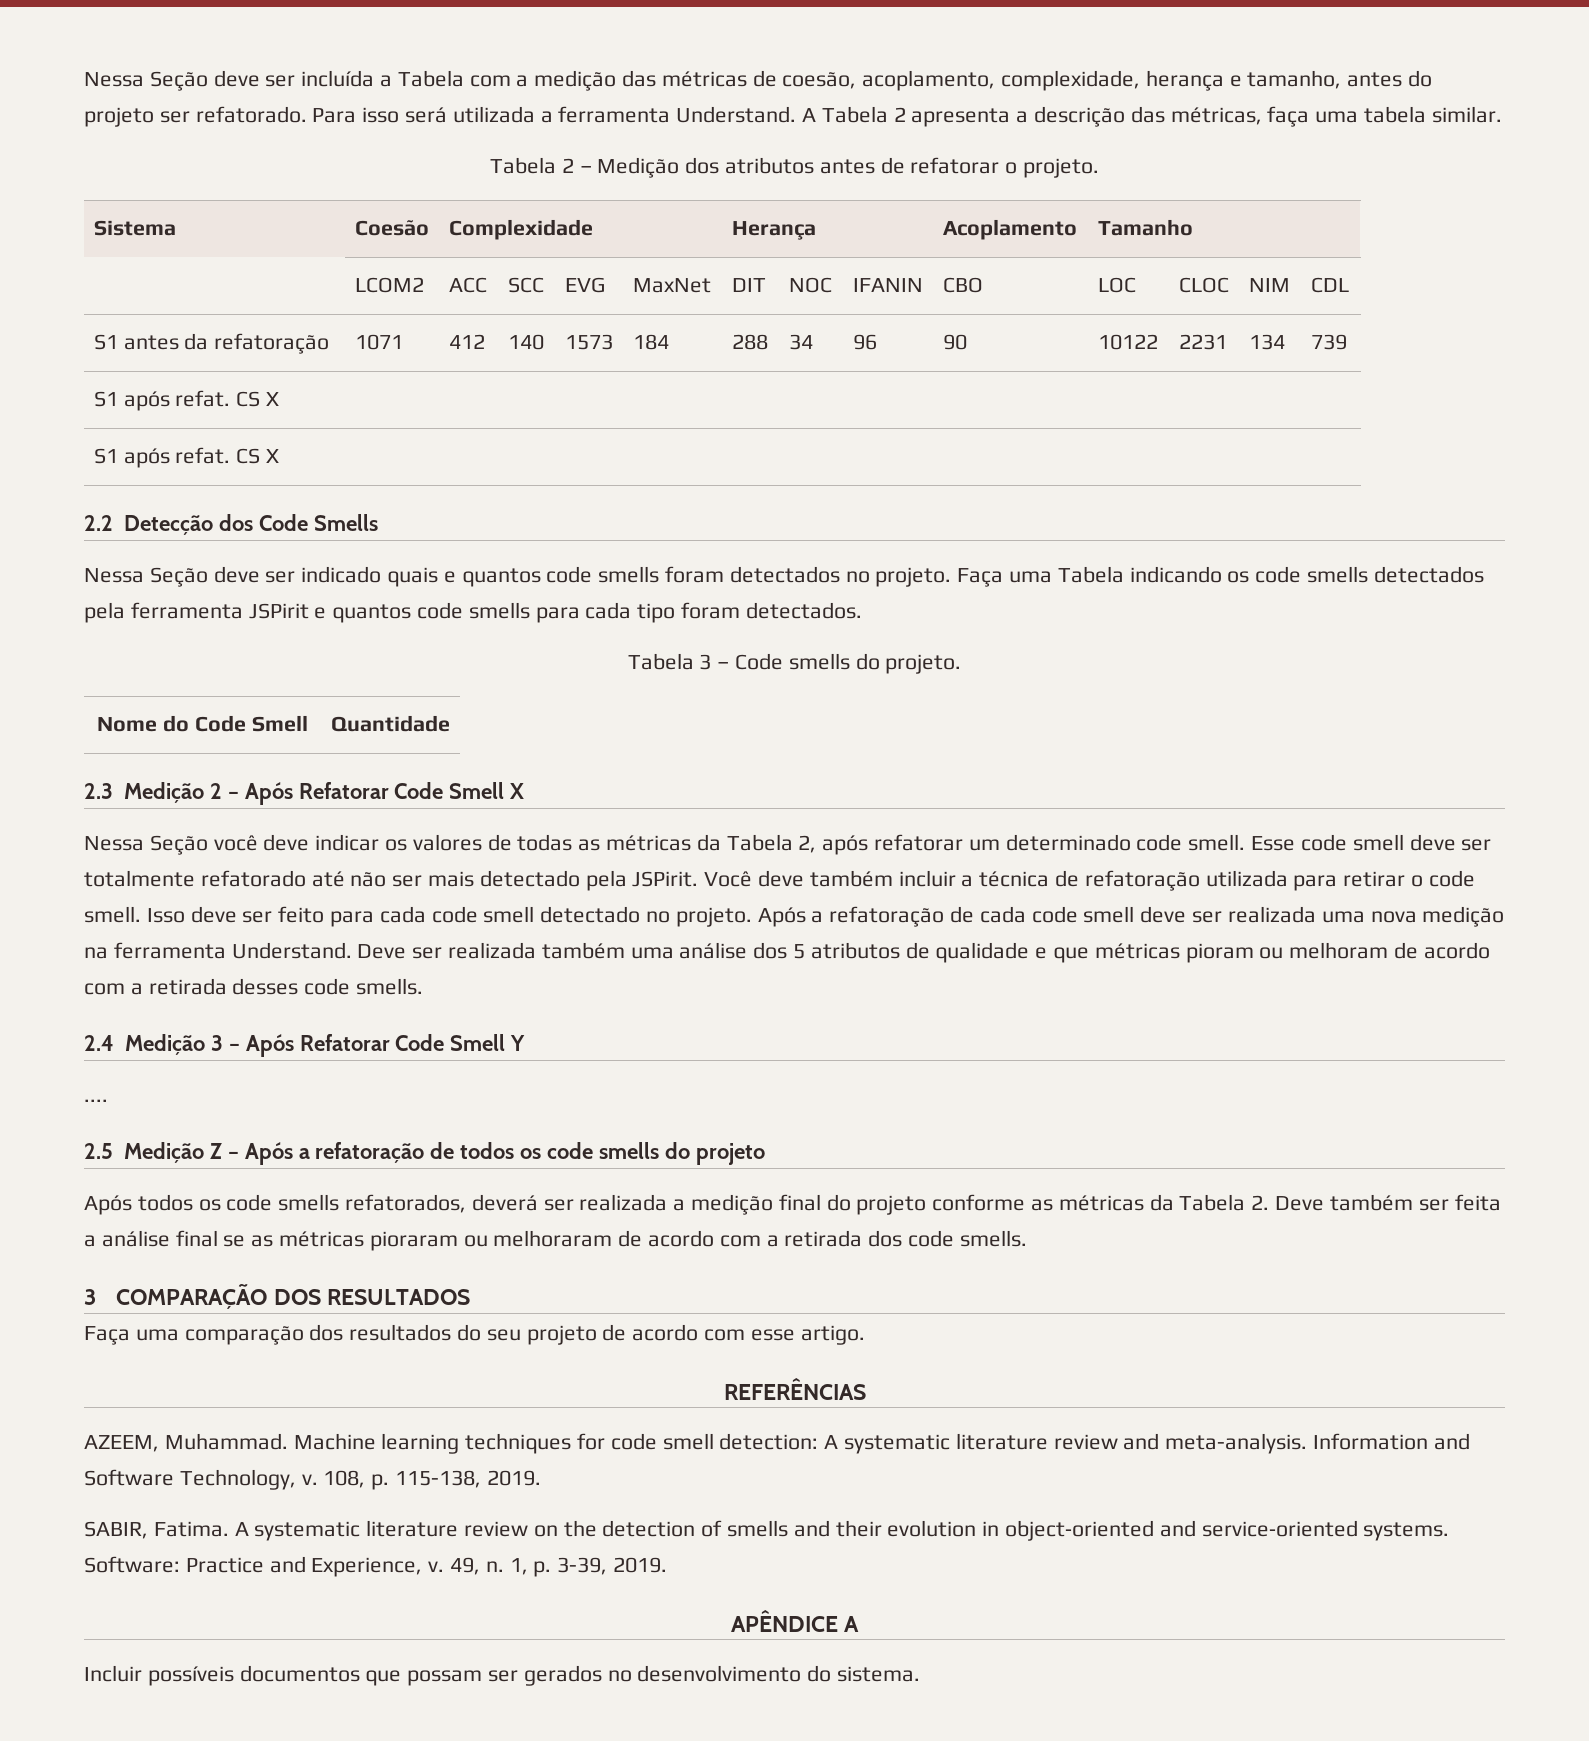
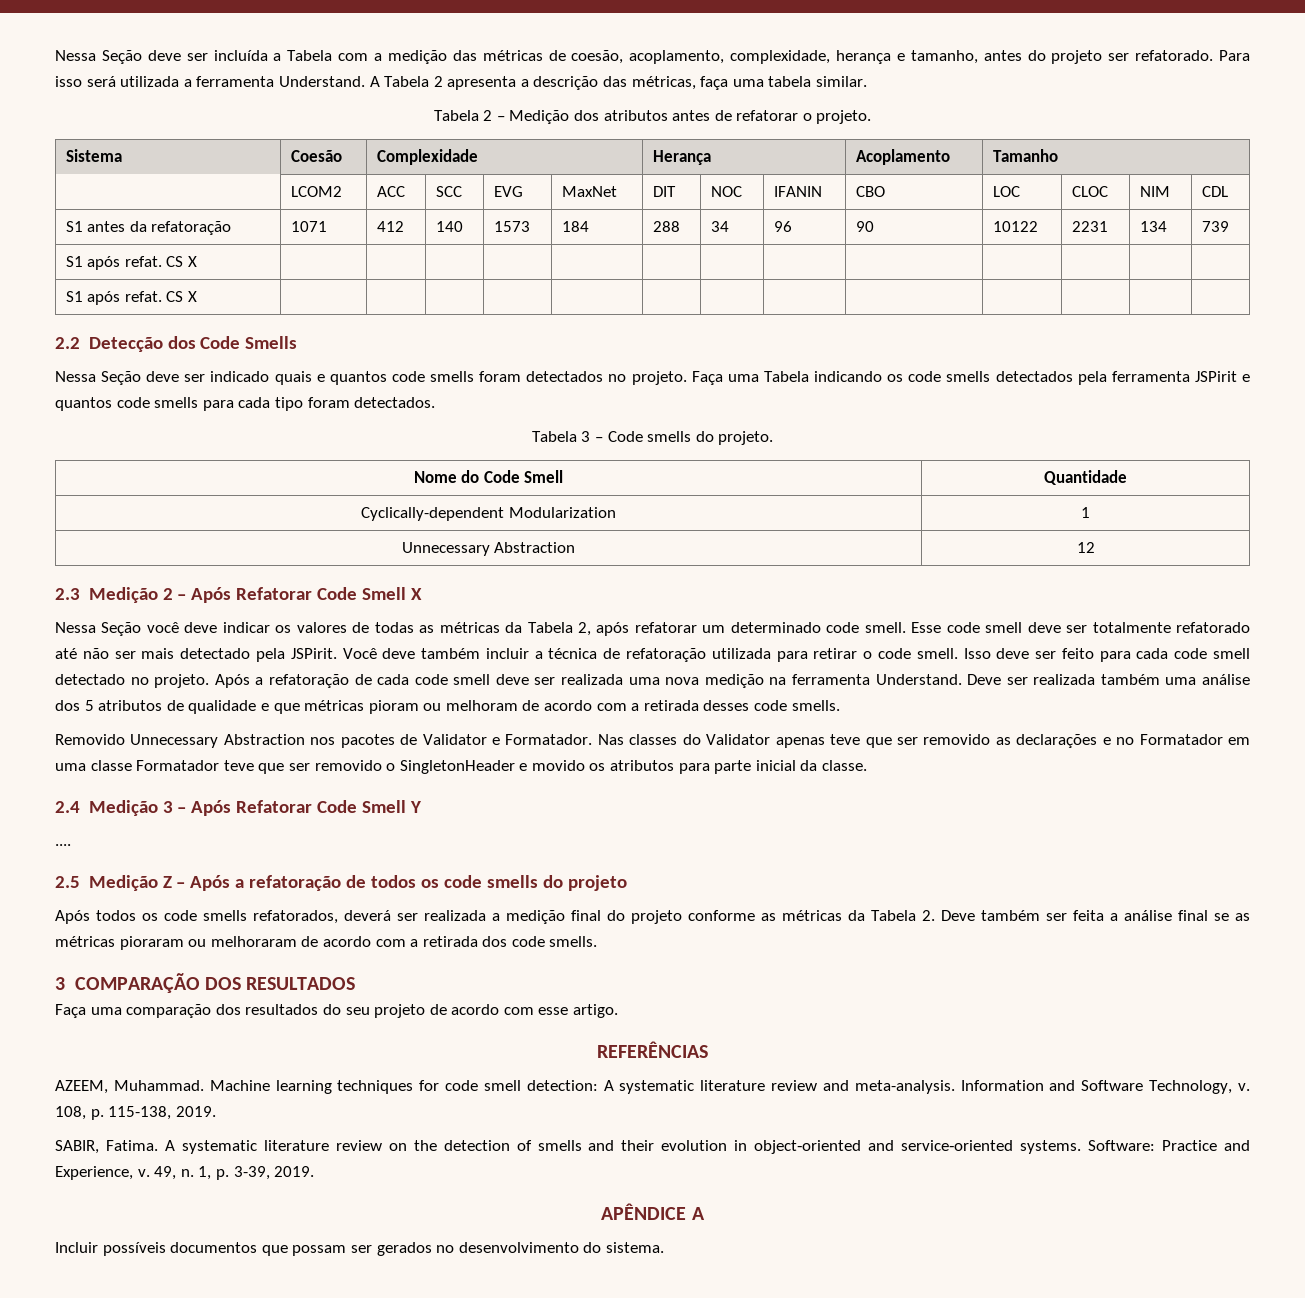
(450, 723) none -> [361,507,616,521] [1081,507,1090,518] [401,542,576,556] [1076,542,1095,553] // Cyclically-dependent Modularization | 1 // Unnecessary Abstraction | 12
(424, 986) none -> [55,734,1250,748] [55,760,868,774] // Removido Unnecessary Abstraction nos pacotes de Validator e Formatador. Nas classes do Validator apenas teve que ser removido as declarações e no Formatador em uma classe Formatador teve que ser removido o SingletonHeader e movido os atributos para parte inicial da classe.

